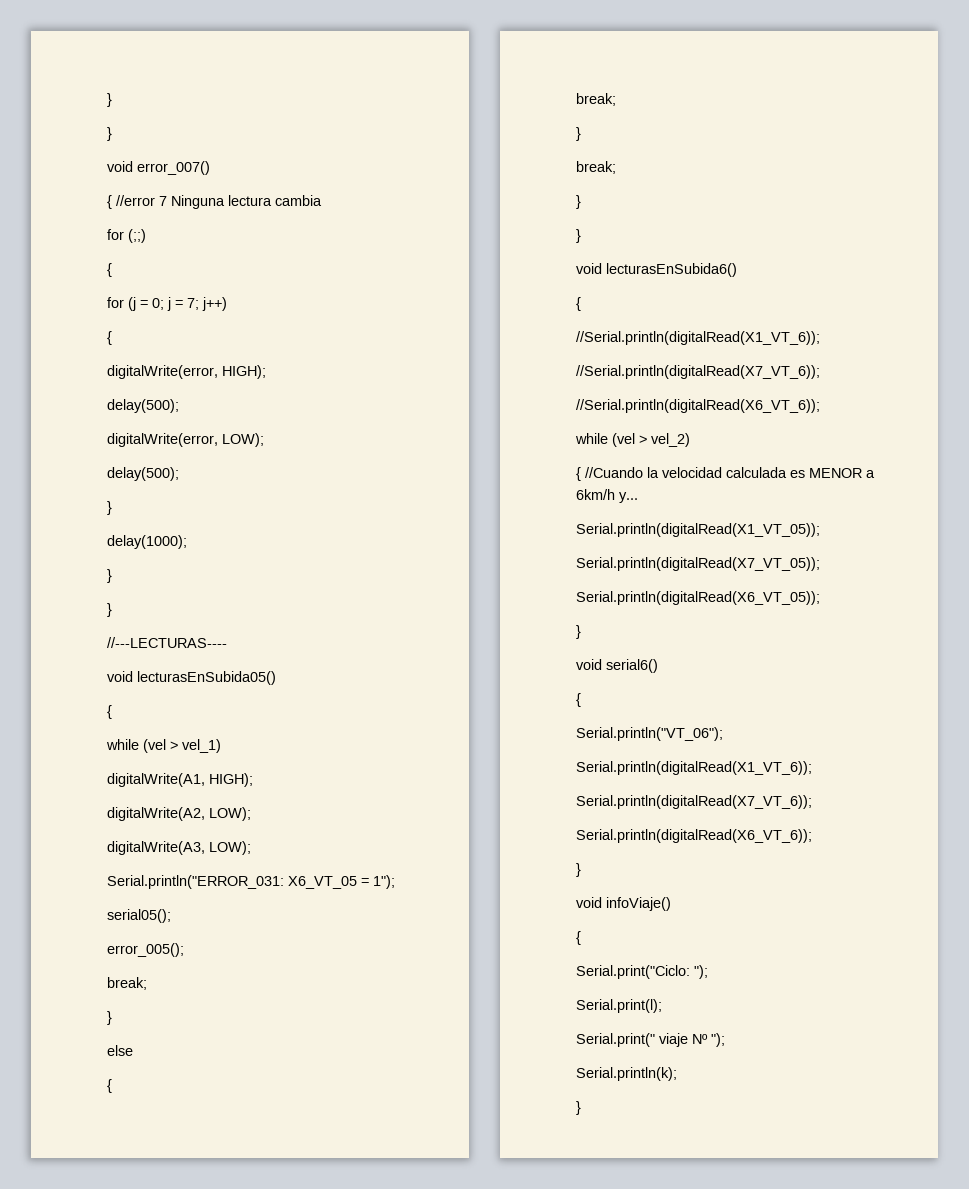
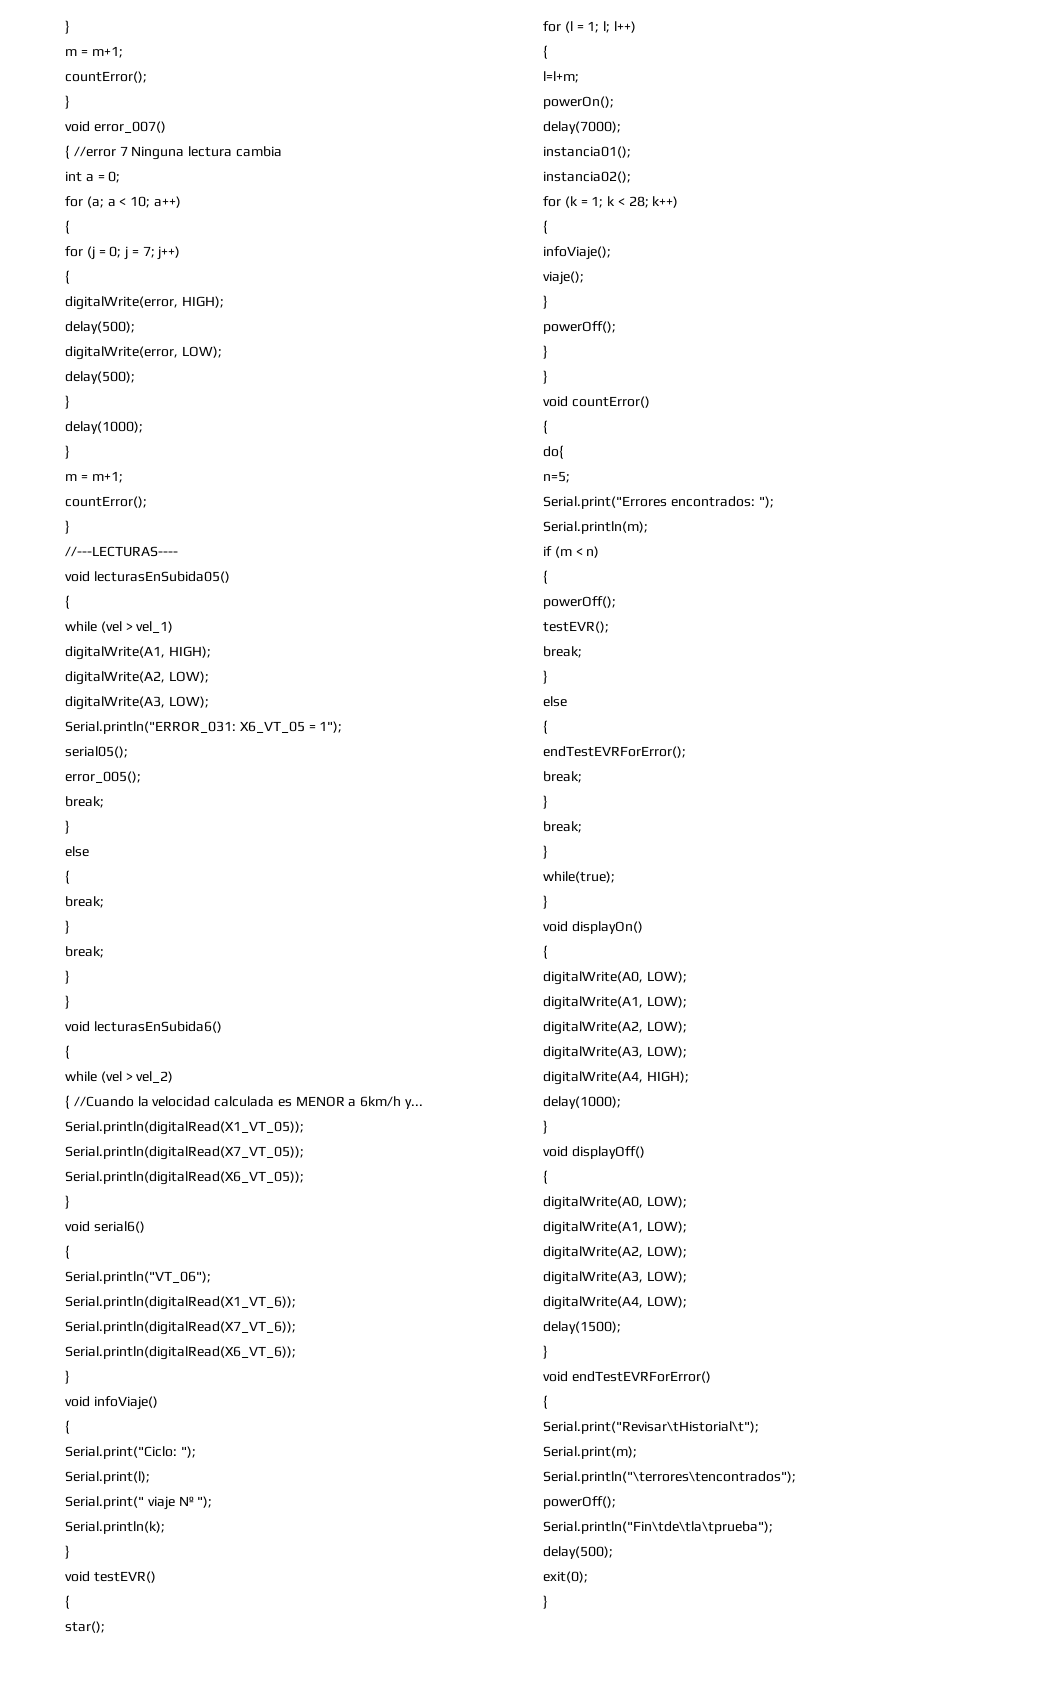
[107,93,112,107] } -> [65,20,70,34] [65,46,123,58] [65,71,147,83] } // m = m+1; // countError();
[107,229,146,243] for (;;) -> [65,171,121,183] [65,196,181,208] int a = 0; // for (a; a < 10; a++)
(112, 576) none -> [65,471,123,483] [65,496,147,508] // m = m+1; // countError();
[576,331,820,345] [576,365,820,379] [576,399,820,413] // //Serial.println(digitalRead(X1_VT_6)); // //Serial.println(digitalRead(X7_VT_6)); // //Serial.println(digitalRead(X6_VT_6)); -> (70, 1052) none
(581, 1108) none -> [65,1571,156,1583] [65,1595,70,1609] [65,1621,105,1633] [543,21,636,33] [543,45,548,59] [543,71,579,83] [543,96,614,109] [543,121,621,134] [543,146,631,158] [543,171,631,183] [543,196,679,208] [543,220,548,234] [543,246,611,260] [543,271,584,285] [543,295,548,309] [543,321,616,334] [543,345,548,359] [543,370,548,384] [543,396,650,408] [543,420,548,434] [543,445,564,459] [543,471,570,483] [543,496,774,509] [543,521,648,534] [543,546,600,558] [543,570,548,584] [543,596,616,609] [543,621,609,633] [543,646,582,658] [543,670,548,684] [543,696,567,707] [543,720,548,734] [543,746,686,758] [543,771,582,783] [543,795,548,809] [543,821,582,833] [543,845,548,859] [543,871,615,883] [543,895,548,909] [543,921,643,934] [543,945,548,959] [543,971,687,985] [543,996,687,1010] [543,1021,687,1035] [543,1046,687,1060] [543,1071,689,1085] [543,1096,621,1109] [543,1120,548,1134] [543,1146,645,1159] [543,1170,548,1184] [543,1196,687,1210] [543,1221,687,1235] [543,1246,687,1260] [543,1271,687,1285] [543,1296,687,1310] [543,1321,621,1334] [543,1345,548,1359] [543,1371,711,1383] [543,1395,548,1409] [543,1421,759,1434] [543,1446,637,1459] [543,1471,796,1484] [543,1496,616,1509] [543,1521,773,1534] [543,1546,613,1559] [543,1571,588,1583] [543,1595,548,1609] // void testEVR() // { // star(); // for (l = 1; l; l++) // { // l=l+m; // powerOn(); // delay(7000); // instancia01(); // instancia02(); // for (k = 1; k < 28; k++) // { // infoViaje(); // viaje(); // } // powerOff(); // } // } // void countError() // { // do{ // n=5; // Serial.print("Errores encontrados: "); // Serial.println(m); // if (m < n) // { // powerOff(); // testEVR(); // break; // } // else // { // endTestEVRForError(); // break; // } // break; // } // while(true); // } // void displayOn() // { // digitalWrite(A0, LOW); // digitalWrite(A1, LOW); // digitalWrite(A2, LOW); // digitalWrite(A3, LOW); // digitalWrite(A4, HIGH); // delay(1000); // } // void displayOff() // { // digitalWrite(A0, LOW); // digitalWrite(A1, LOW); // digitalWrite(A2, LOW); // digitalWrite(A3, LOW); // digitalWrite(A4, LOW); // delay(1500); // } // void endTestEVRForError() // { // Serial.print("Revisar\tHistorial\t"); // Serial.print(m); // Serial.println("\terrores\tencontrados"); // powerOff(); // Serial.println("Fin\tde\tla\tprueba"); // delay(500); // exit(0); // }

